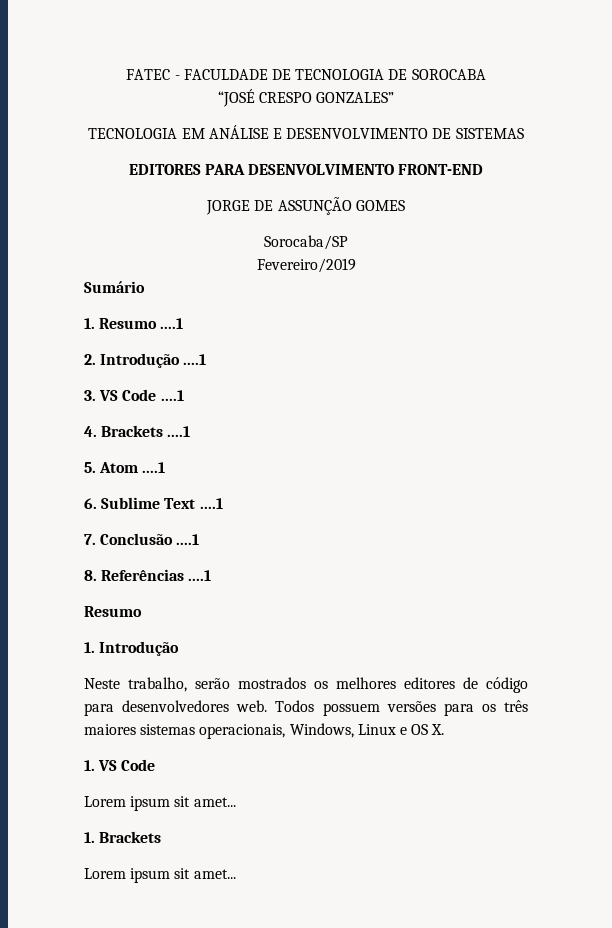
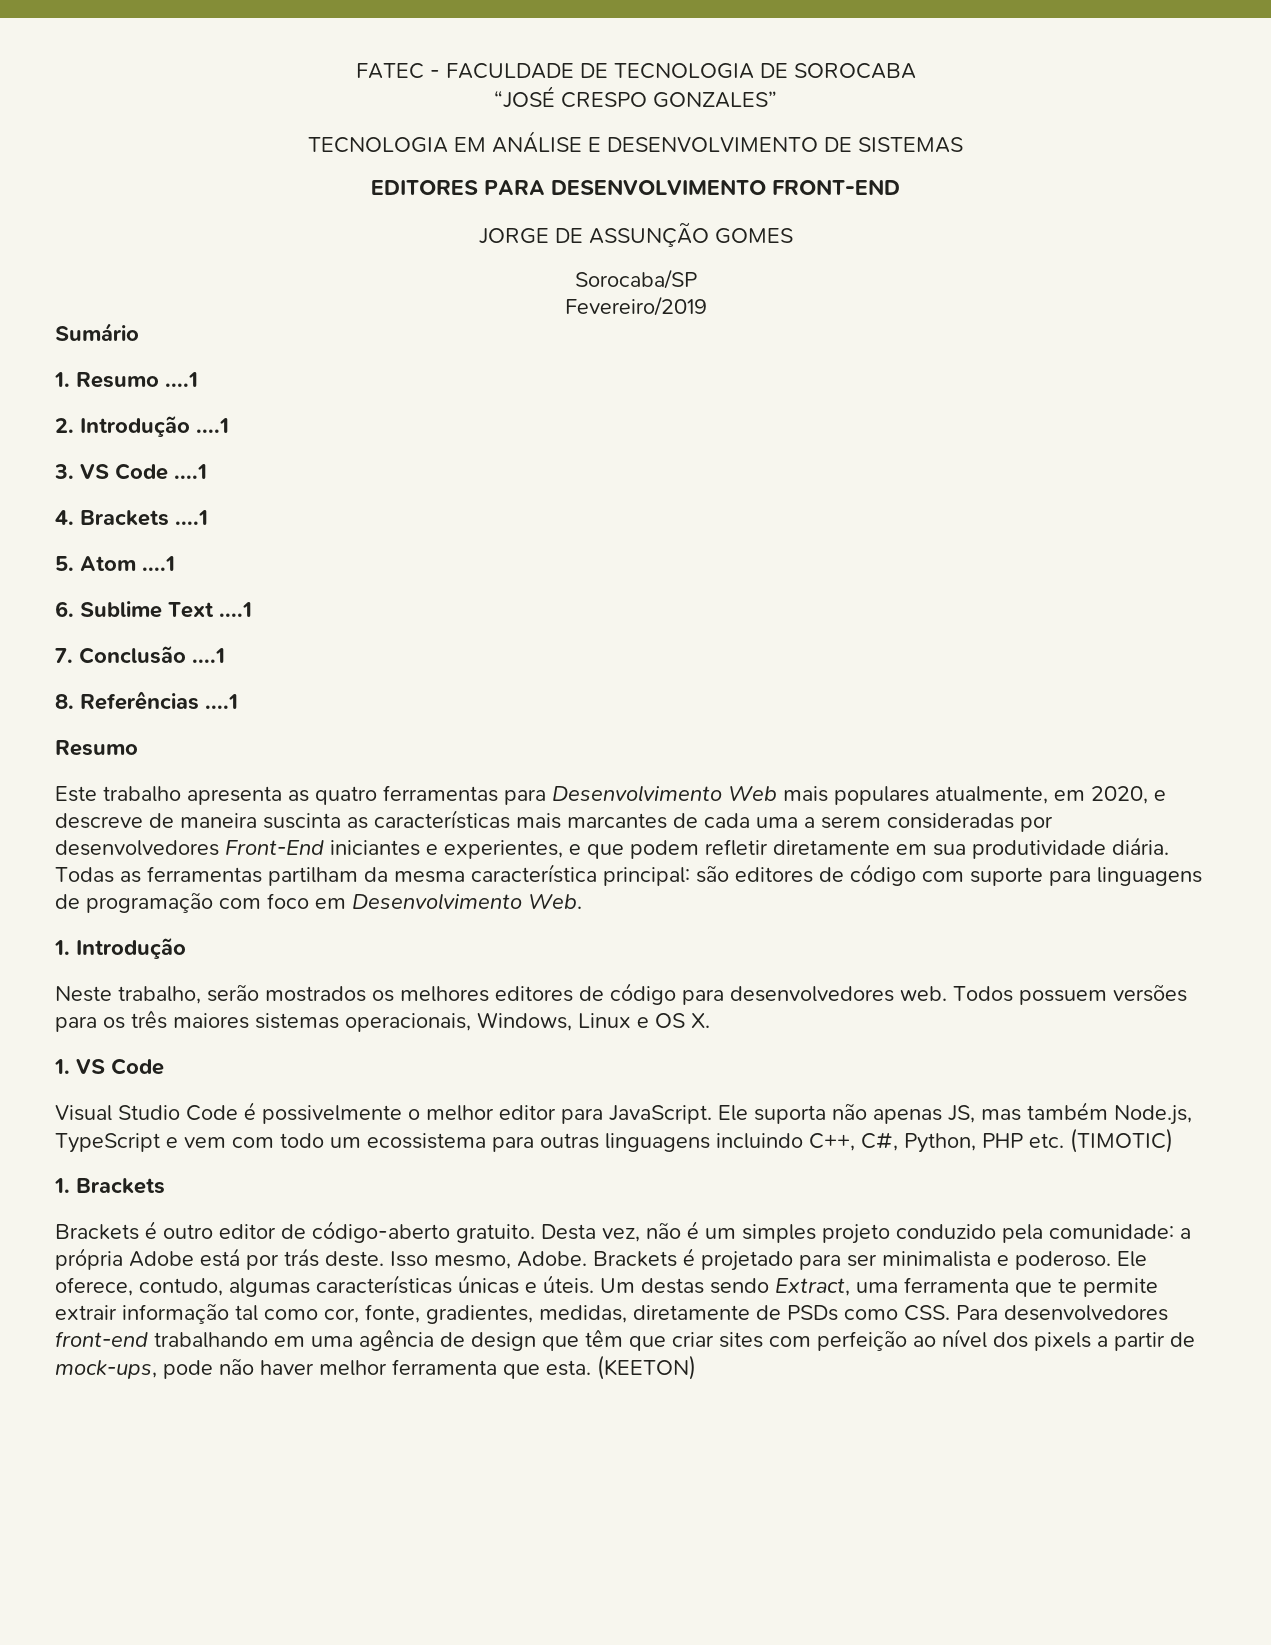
(142, 611) none -> [55,785,1166,805] [55,810,1053,832] [55,837,1169,859] [55,864,1202,886] [55,892,582,913] // Este trabalho apresenta as quatro ferramentas para Desenvolvimento Web mais populares atualmente, em 2020, e descreve de maneira suscinta as características mais marcantes de cada uma a serem consideradas por desenvolvedores Front-End iniciantes e experientes, e que podem refletir diretamente em sua produtividade diária. Todas as ferramentas partilham da mesma característica principal: são editores de código com suporte para linguagens de programação com foco em Desenvolvimento Web.
[84,796,236,811] [84,831,162,843] [84,868,236,883] Lorem ipsum sit amet... // 1. Brackets // Lorem ipsum sit amet... -> [55,1102,1192,1125] [55,1128,1173,1153] [54,1178,165,1194] [55,1221,1191,1244] [55,1248,1147,1271] [55,1275,1158,1297] [55,1303,1168,1324] [55,1329,1195,1351] [55,1355,696,1380] Visual Studio Code é possivelmente o melhor editor para JavaScript. Ele suporta não apenas JS, mas também Node.js, TypeScript e vem com todo um ecossistema para outras linguagens incluindo C++, C#, Python, PHP etc. (TIMOTIC) // 1. Brackets // Brackets é outro editor de código-aberto gratuito. Desta vez, não é um simples projeto conduzido pela comunidade: a própria Adobe está por trás deste. Isso mesmo, Adobe. Brackets é projetado para ser minimalista e poderoso. Ele oferece, contudo, algumas características únicas e úteis. Um destas sendo Extract, uma ferramenta que te permite extrair informação tal como cor, fonte, gradientes, medidas, diretamente de PSDs como CSS. Para desenvolvedores front-end trabalhando em uma agência de design que têm que criar sites com perfeição ao nível dos pixels a partir de mock-ups, pode não haver melhor ferramenta que esta. (KEETON)

